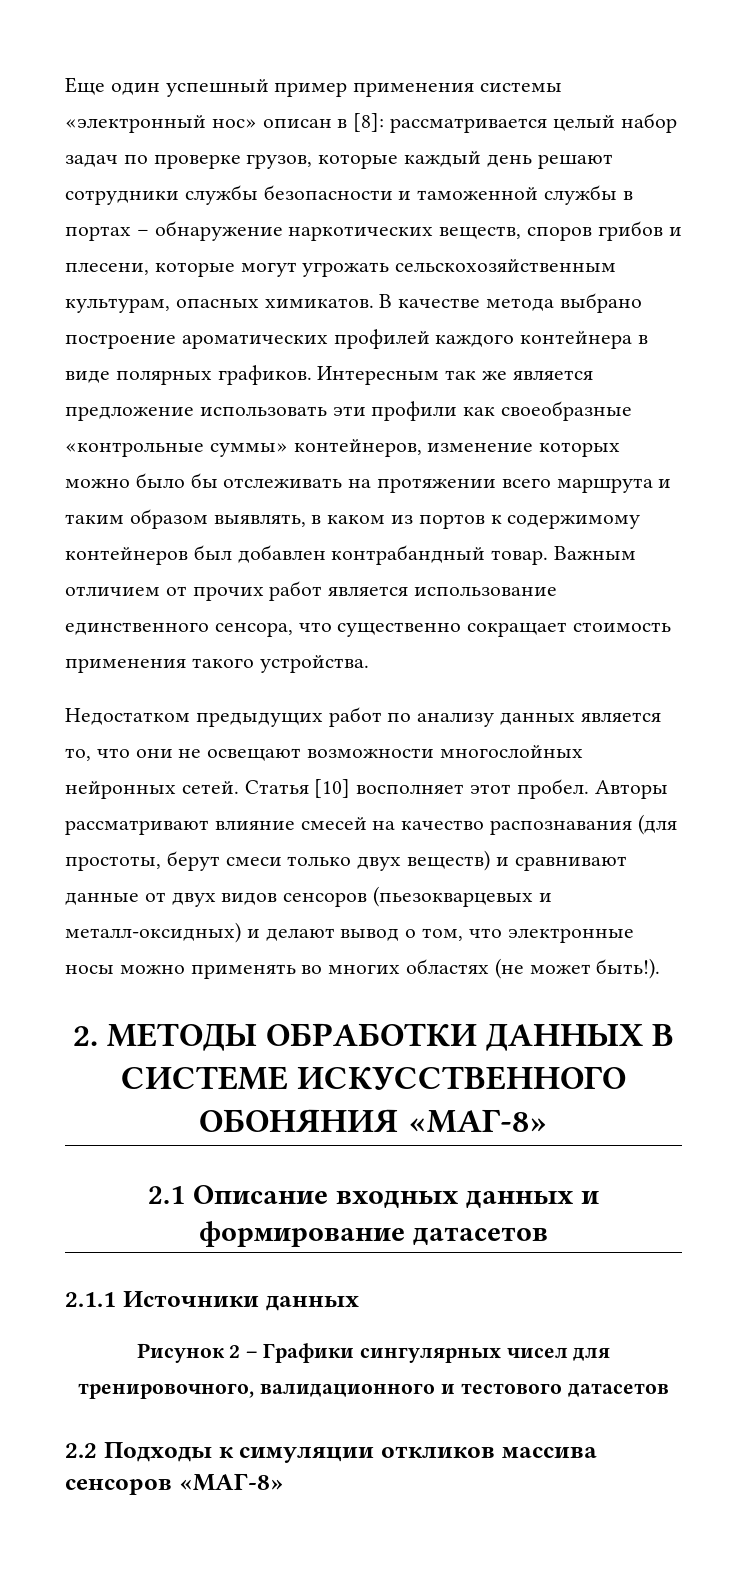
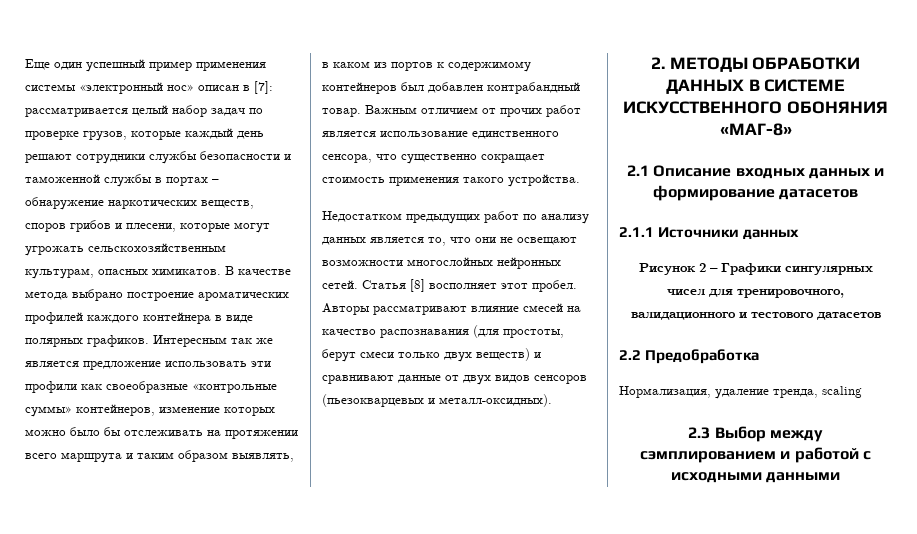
[353,113,385,132] [8]: -> [254,81,273,94] [7]:
[314,779,351,798] [10] -> [410,279,425,292] [8]
[65,922,634,943] [65,958,661,979] металл-оксидных) и делают вывод о том, что электронные носы можно применять во многих областях (не может быть!). -> [439,394,552,407] металл-оксидных).
[103,1442,597,1463] [65,1473,284,1495] Подходы к симуляции откликов массива сенсоров «МАГ-8» -> [645,349,760,364] [619,386,862,399] [688,426,823,442] [640,447,871,463] [670,472,841,483] Предобработка // Нормализация, удаление тренда, scaling // 2.3 Выбор между сэмплированием и работой с исходными данными

